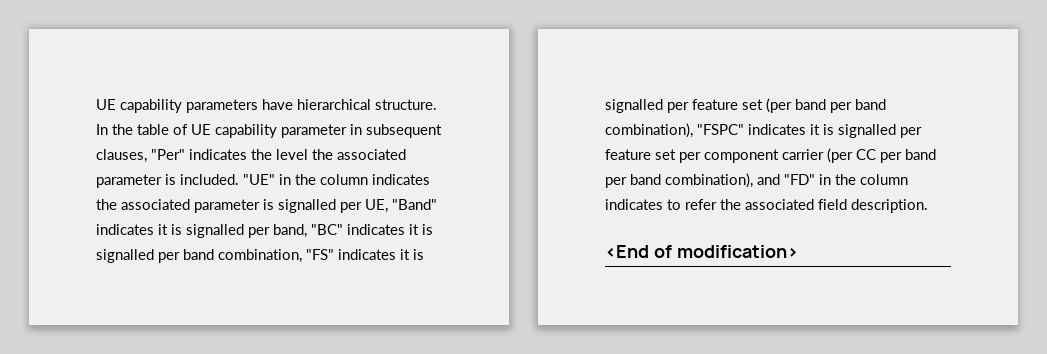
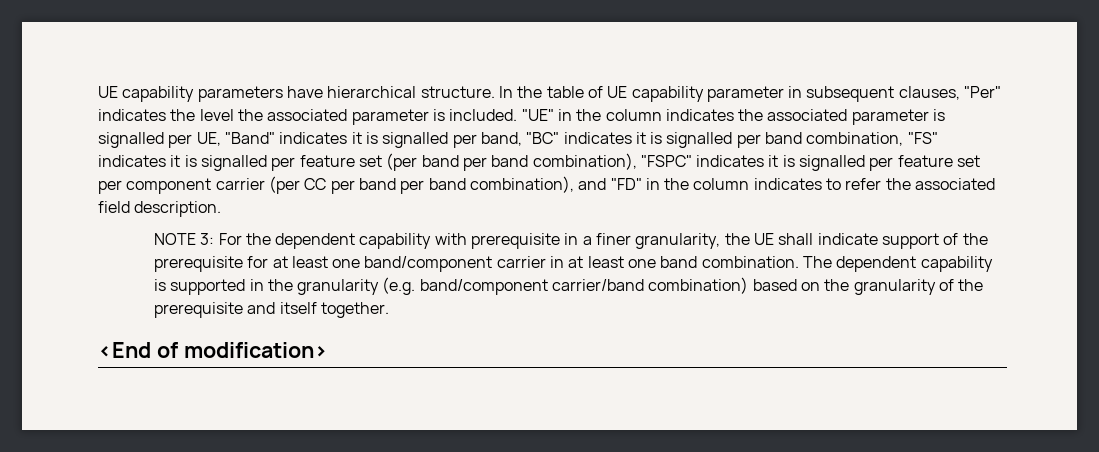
(928, 206) none -> [153,233,988,249] [153,256,993,272] [153,277,984,295] [153,302,389,318] // NOTE 3: For the dependent capability with prerequisite in a finer granularity, the UE shall indicate support of the prerequisite for at least one band/component carrier in at least one band combination. The dependent capability is supported in the granularity (e.g. band/component carrier/band combination) based on the granularity of the prerequisite and itself together.

